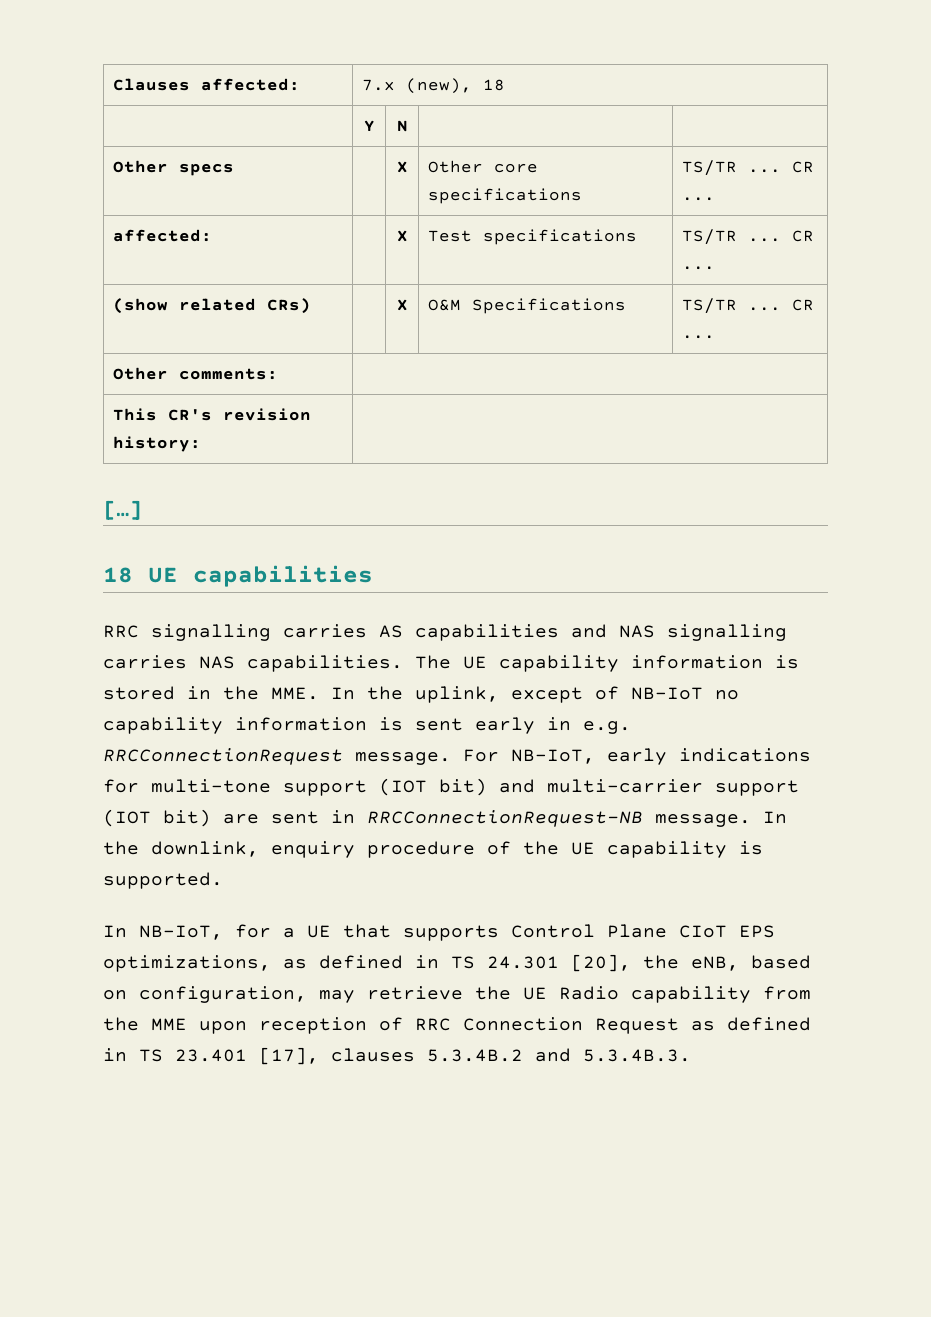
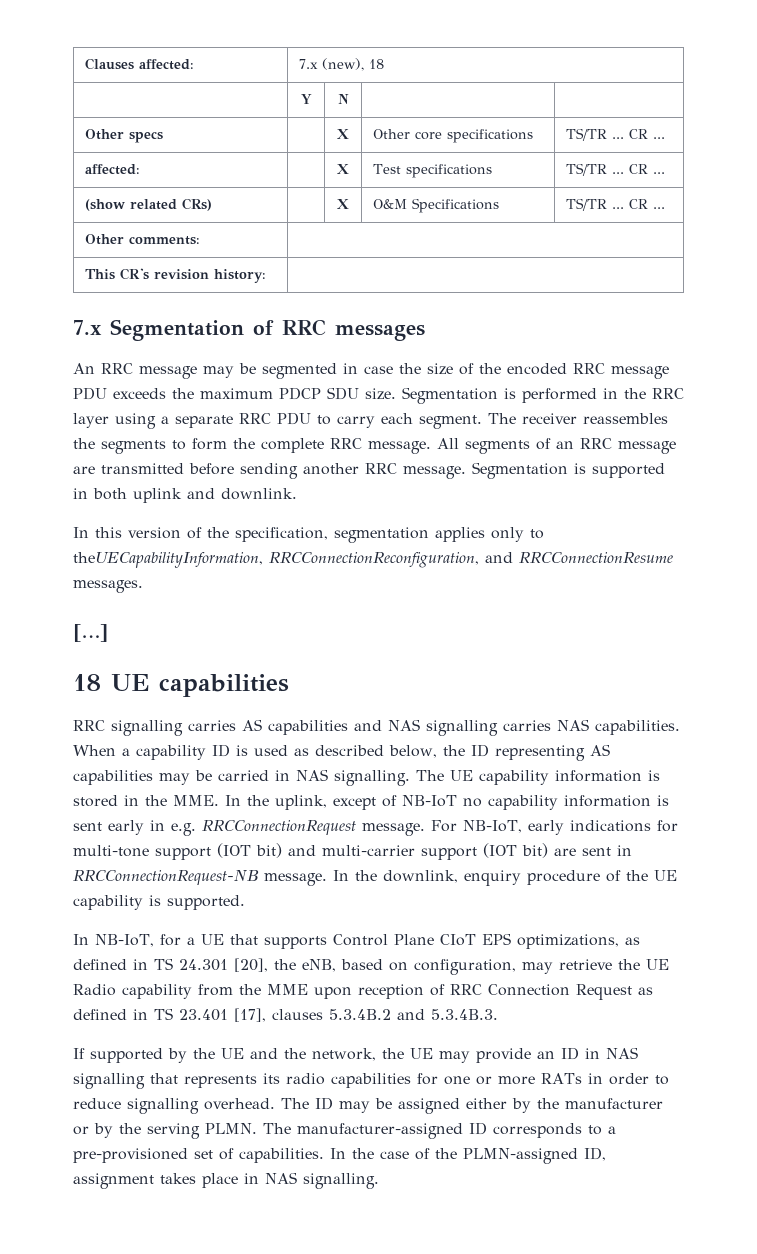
(202, 444) none -> [73,319,425,341] [73,363,669,379] [73,387,684,404] [73,412,668,429] [73,438,676,454] [73,462,665,479] [73,488,297,503] [73,527,544,543] [73,552,673,568] [73,580,143,593] // 7.x Segmentation of RRC messages // An RRC message may be segmented in case the size of the encoded RRC message PDU exceeds the maximum PDCP SDU size. Segmentation is performed in the RRC layer using a separate RRC PDU to carry each segment. The receiver reassembles the segments to form the complete RRC message. All segments of an RRC message are transmitted before sending another RRC message. Segmentation is supported in both uplink and downlink. // In this version of the specification, segmentation applies only to theUECapabilityInformation, RRCConnectionReconfiguration, and RRCConnectionResume messages.
(403, 663) none -> [73,744,610,761] [73,769,410,786] When a capability ID is used as described below, the ID representing AS capabilities may be carried in NAS signalling.
(691, 1055) none -> [73,1047,638,1063] [73,1073,669,1089] [73,1097,663,1114] [73,1122,616,1139] [73,1147,606,1164] [73,1172,379,1189] // If supported by the UE and the network, the UE may provide an ID in NAS signalling that represents its radio capabilities for one or more RATs in order to reduce signalling overhead. The ID may be assigned either by the manufacturer or by the serving PLMN. The manufacturer-assigned ID corresponds to a pre-provisioned set of capabilities. In the case of the PLMN-assigned ID, assignment takes place in NAS signalling.

